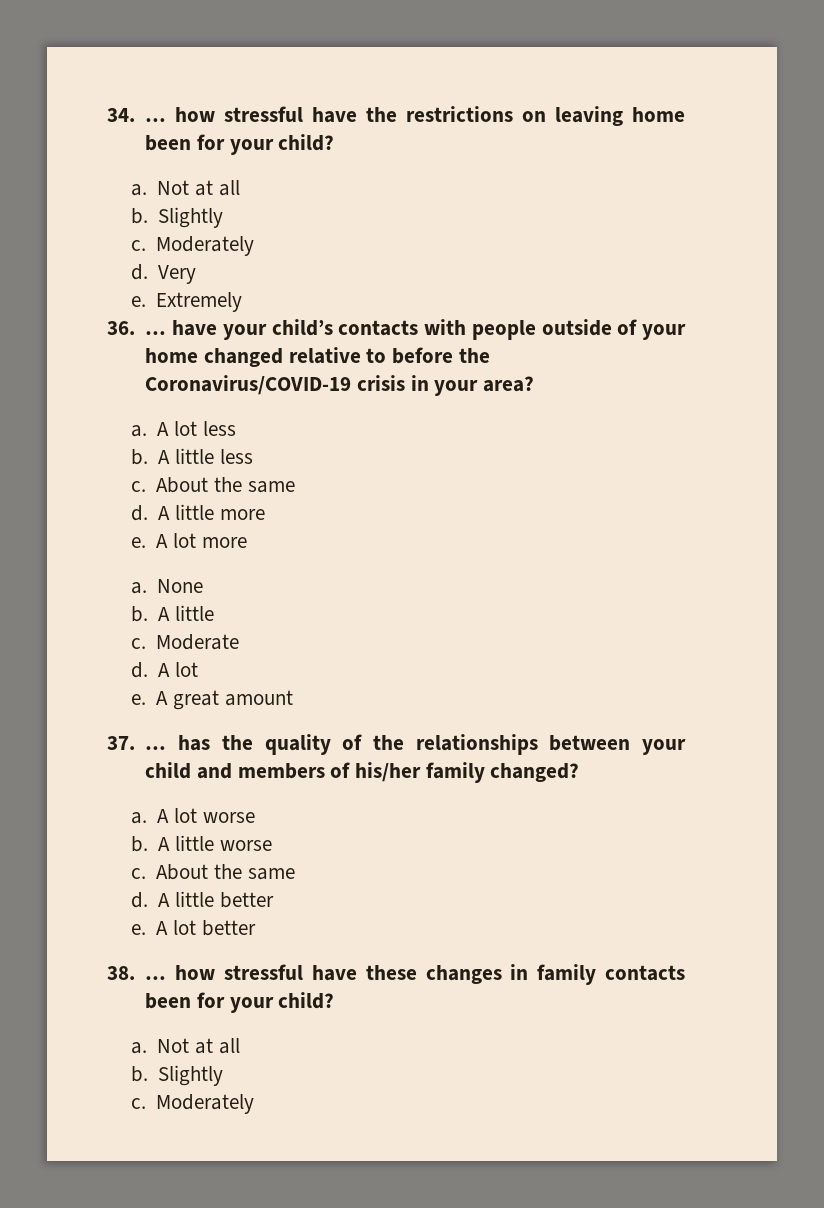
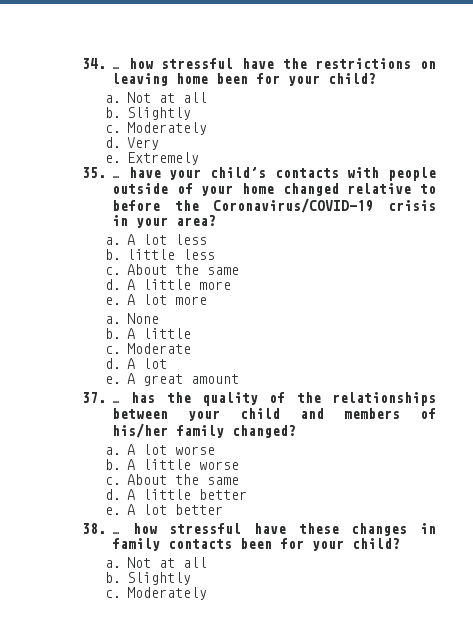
[106,321,135,335] 36. -> [82,167,107,178] 35.
[158,450,171,464] A -> (121, 254) none

